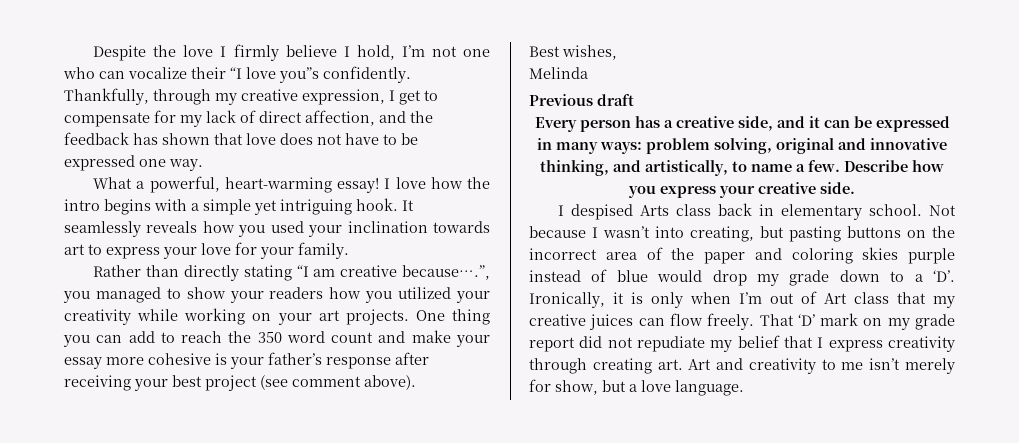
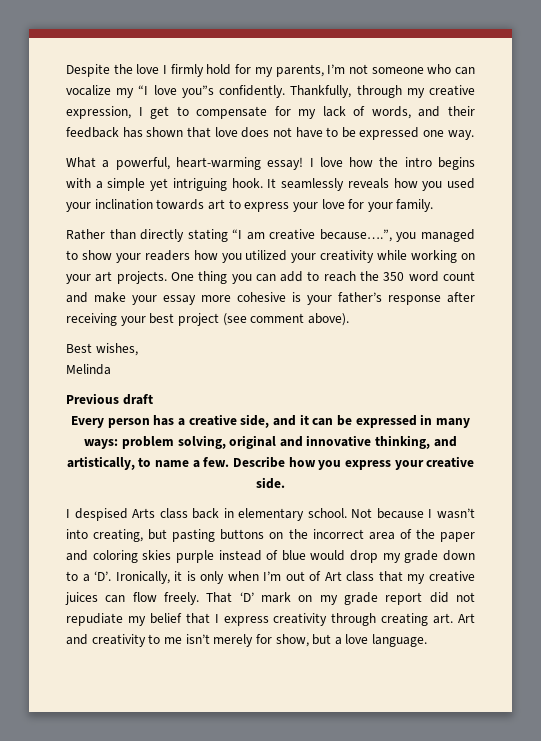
[285,45,395,60] believe I hold, -> [206,64,324,77] hold for my parents,
[463,49,491,57] one -> [371,67,424,74] someone
[191,67,226,79] their -> [116,88,135,98] my
[259,110,433,126] direct affection, and the -> [371,106,476,119] words, and their

